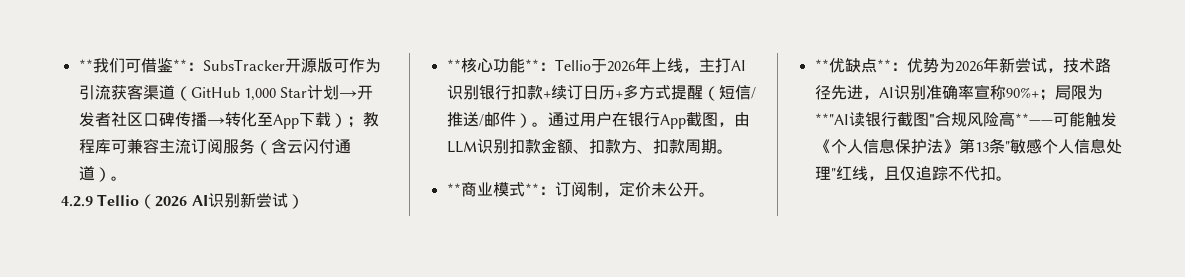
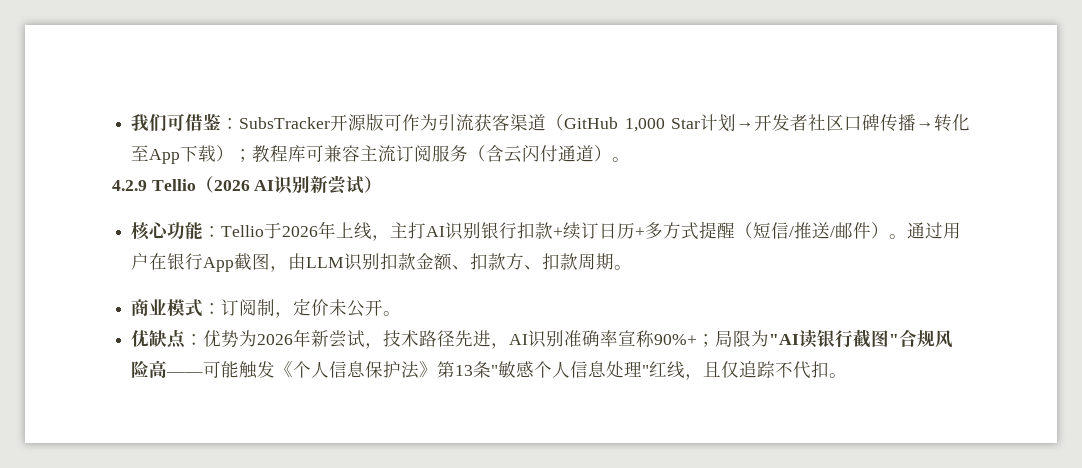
[78,59,93,71] ** -> (131, 123) none
[172,59,187,71] ** -> (222, 122) none
[446,59,461,71] ** -> (383, 184) none
[524,59,539,71] ** -> (204, 230) none
[446,183,461,195] ** -> (633, 267) none
[524,183,539,195] ** -> (204, 308) none
[814,58,891,73] **优缺点** -> [131,329,187,349] 优缺点
[814,113,849,125] **"AI -> [769,334,800,345] "AI
[1014,113,1053,125] **—— -> [166,372,204,376] ——

